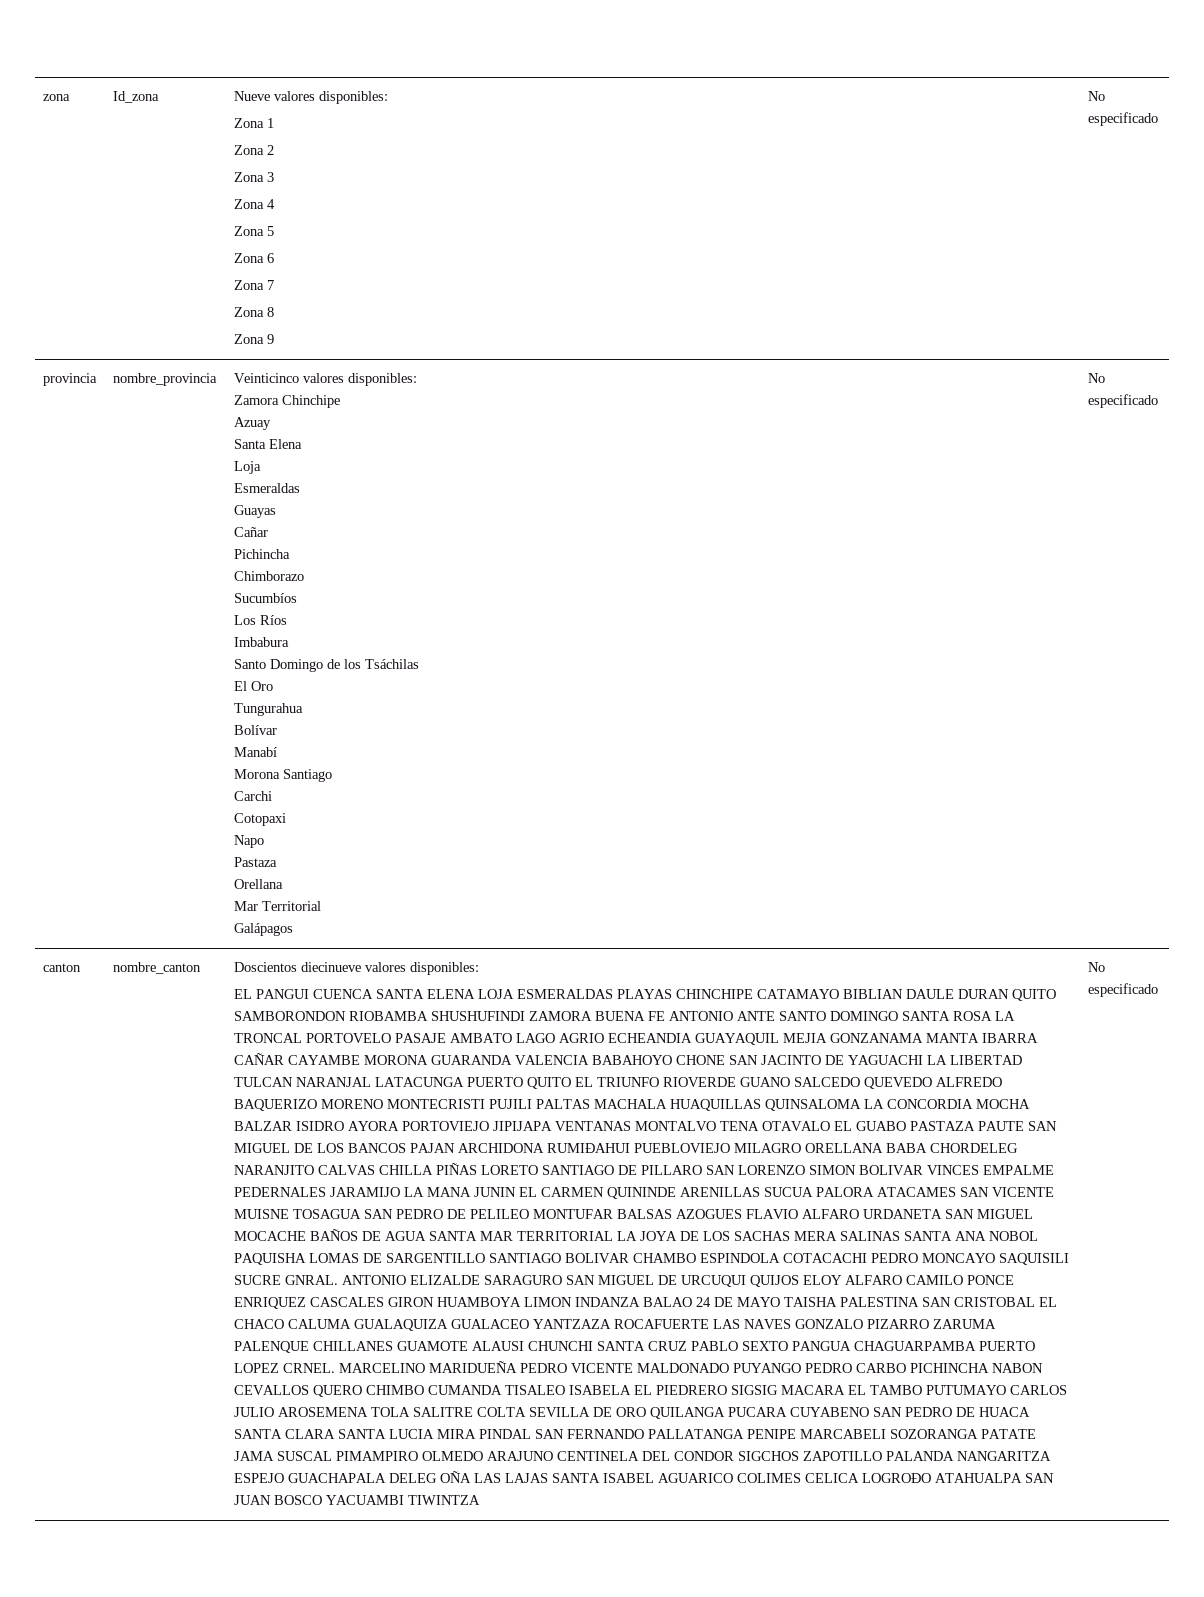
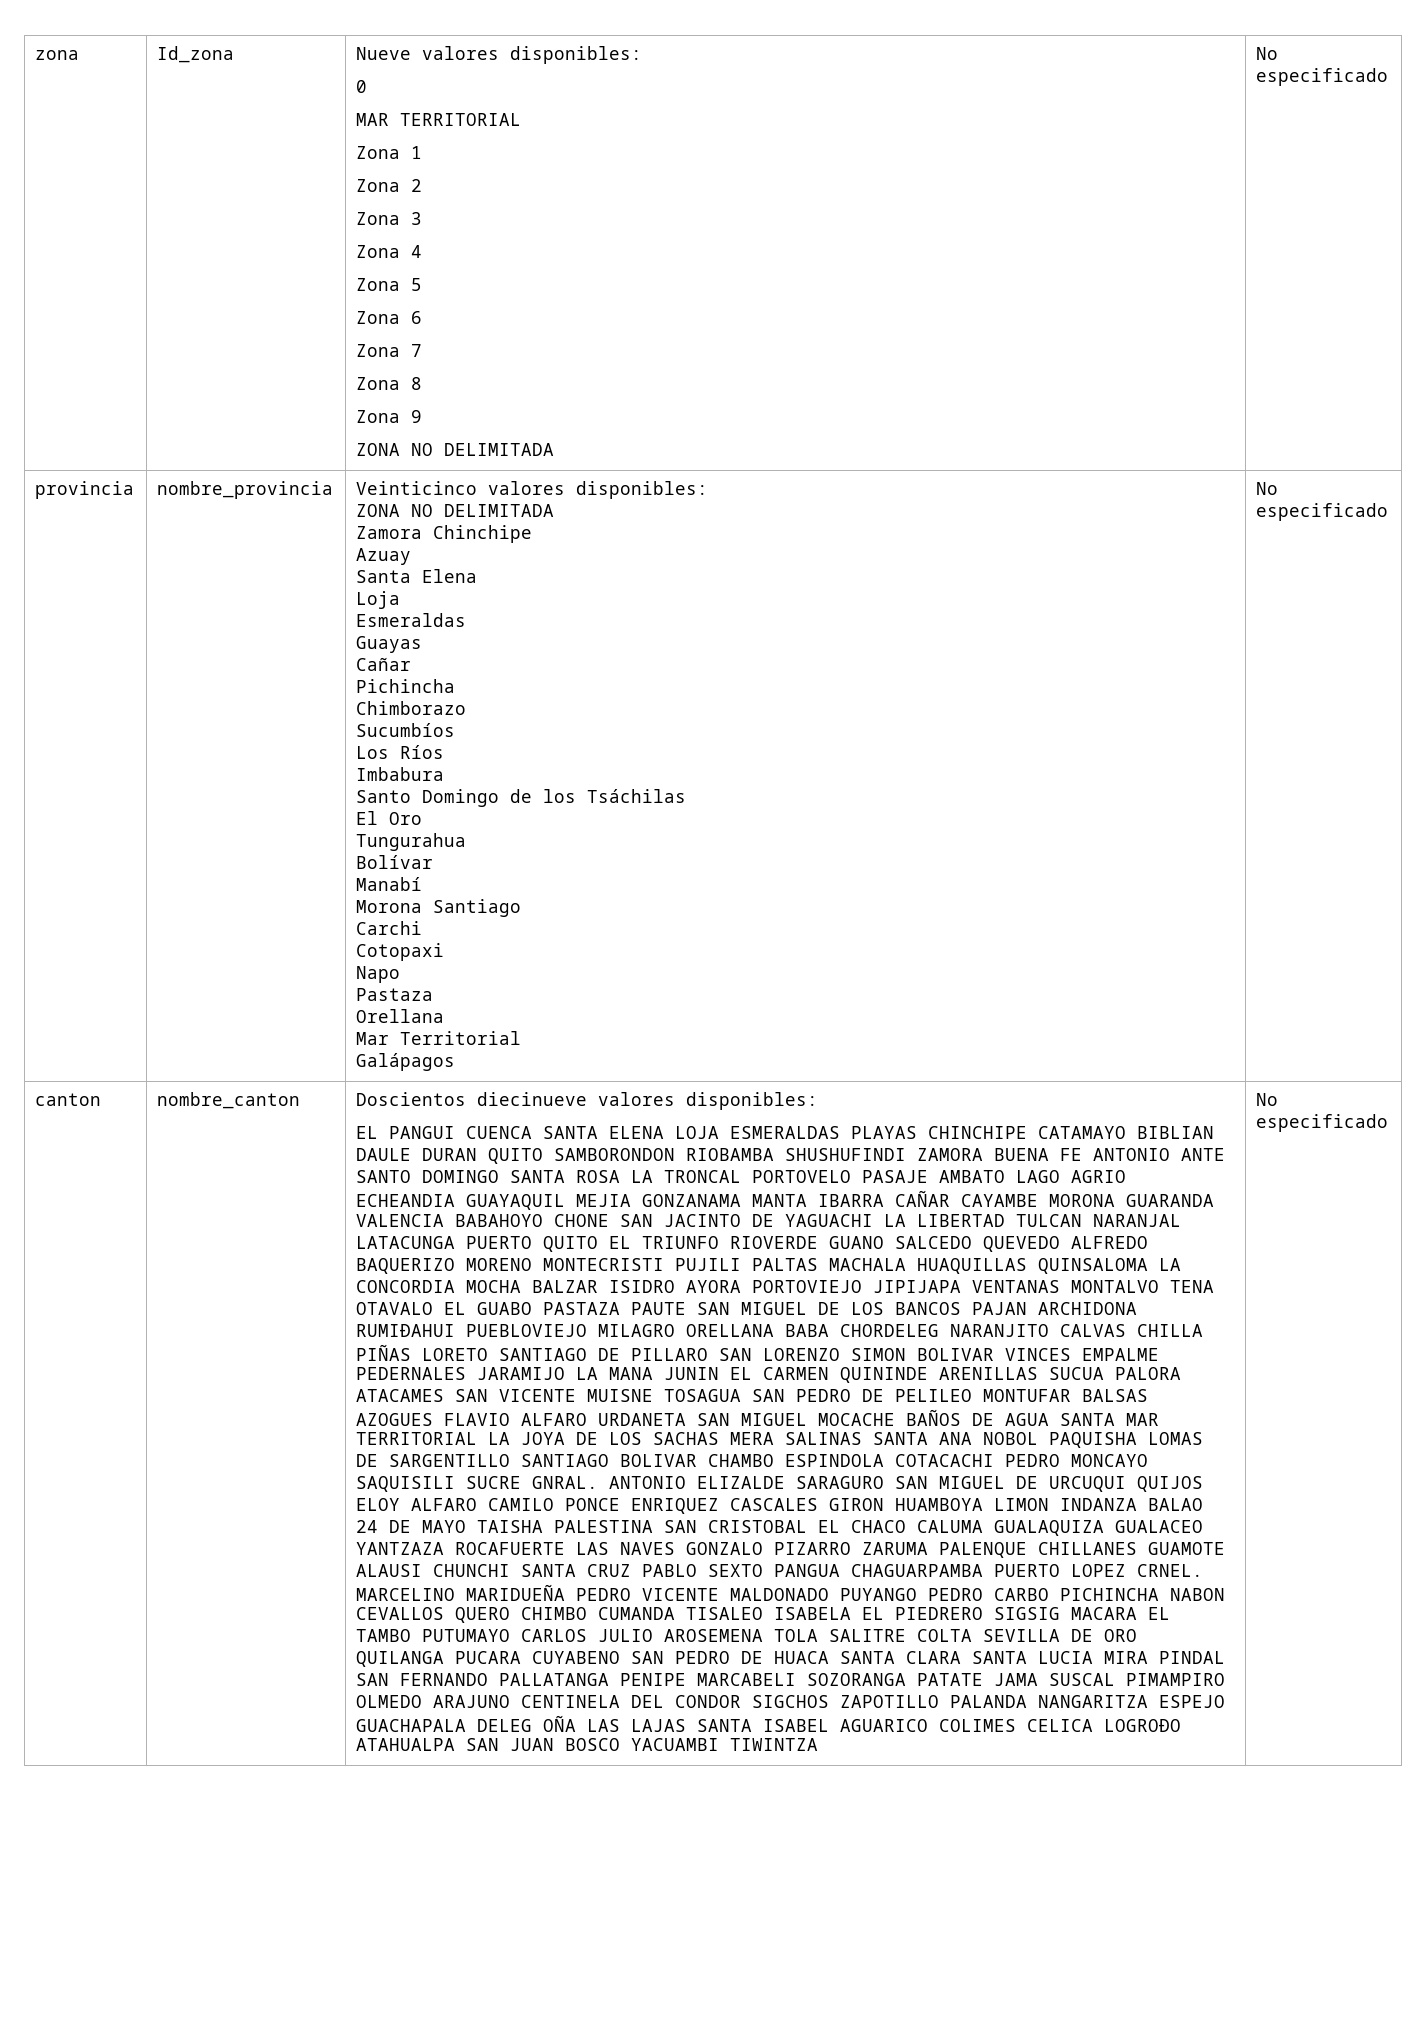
(389, 97) none -> [356,80,368,93] [356,113,522,126] // 0 // MAR TERRITORIAL
(275, 339) none -> [356,443,555,456] // ZONA NO DELIMITADA
(418, 379) none -> [356,504,555,517] // ZONA NO DELIMITADA

